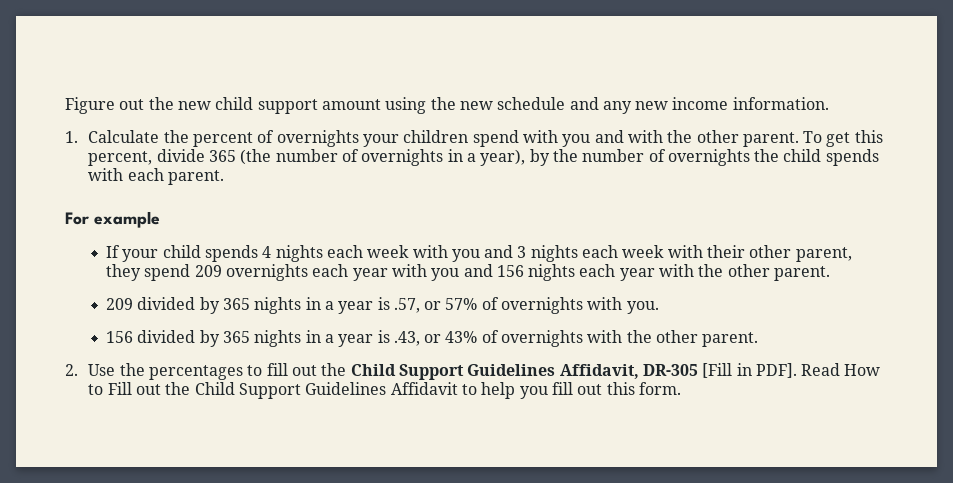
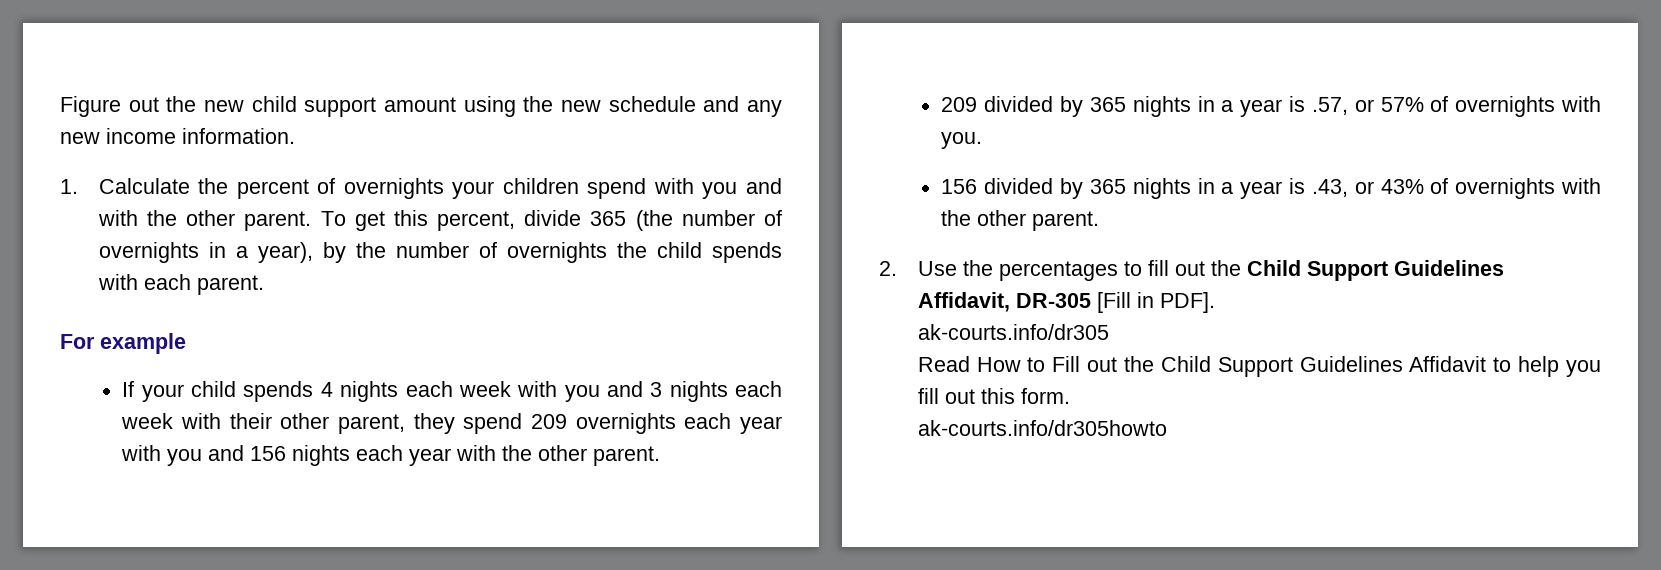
(797, 370) none -> [917,324,1109,340] // ak-courts.info/dr305 //
(681, 388) none -> [917,420,1167,436] // ak-courts.info/dr305howto

